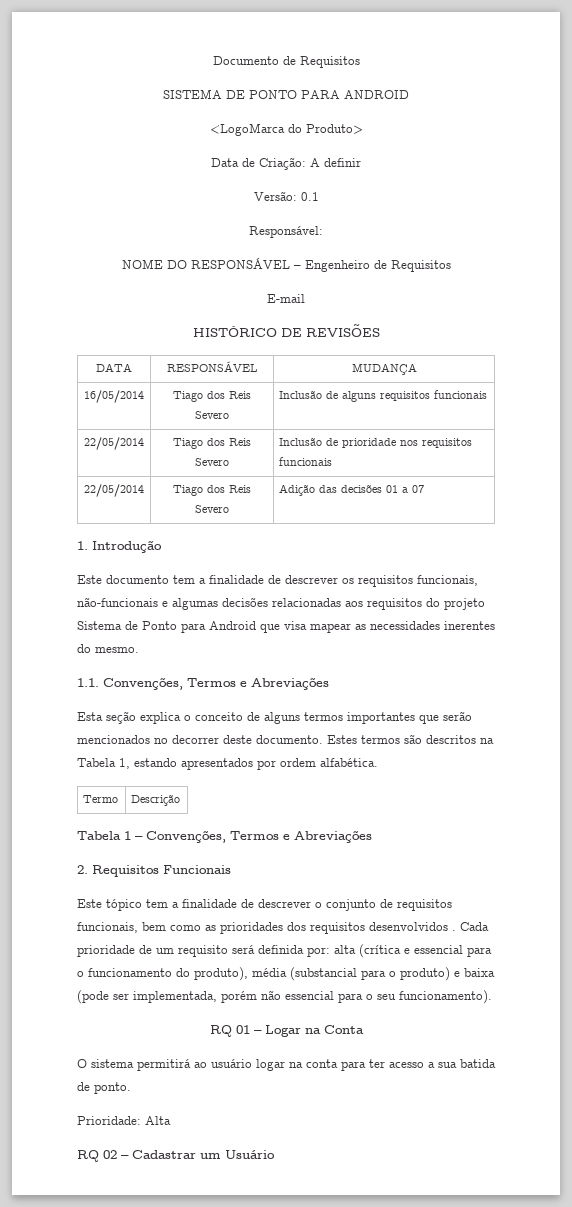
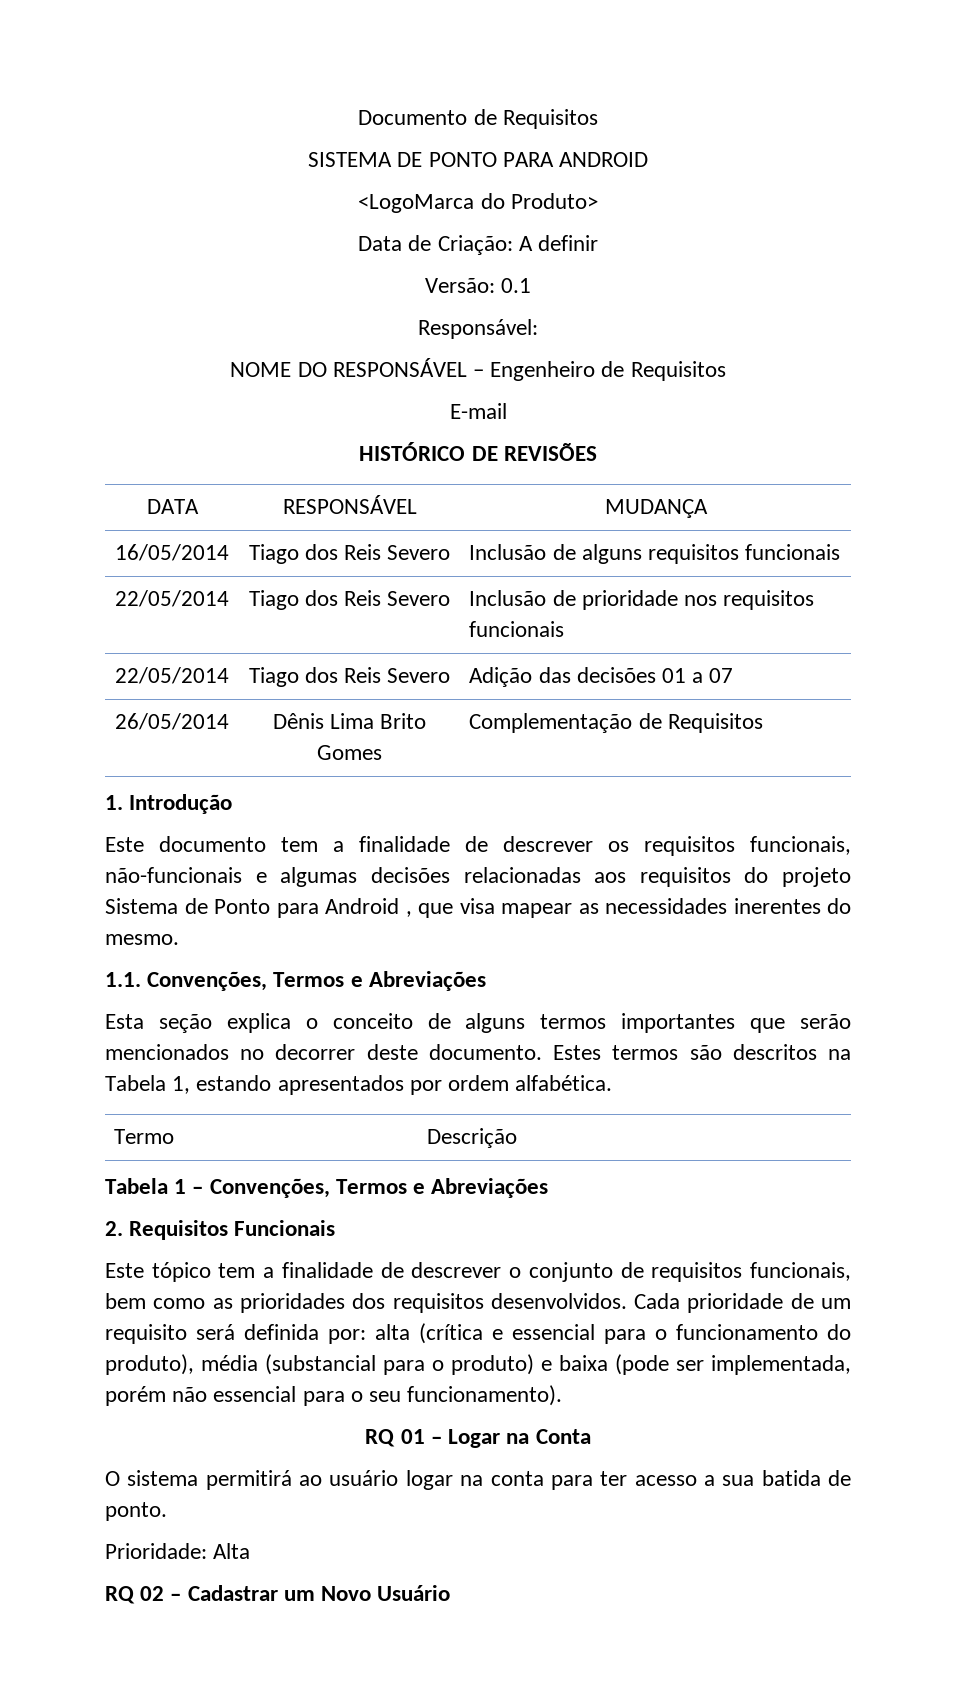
(425, 489) none -> [115,713,229,730] [272,713,427,729] [317,745,382,760] [469,713,763,733] // 26/05/2014 | Dênis Lima Brito Gomes | Complementação de Requisitos
(256, 625) none -> [405,911,412,917] ,
[369,922,456,931] desenvolvidos . -> [490,1293,627,1309] desenvolvidos.
(221, 1156) none -> [321,1586,372,1601] Novo

